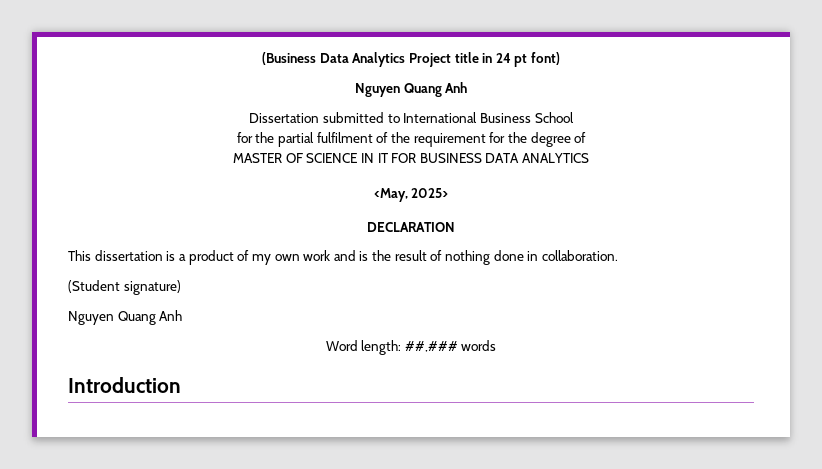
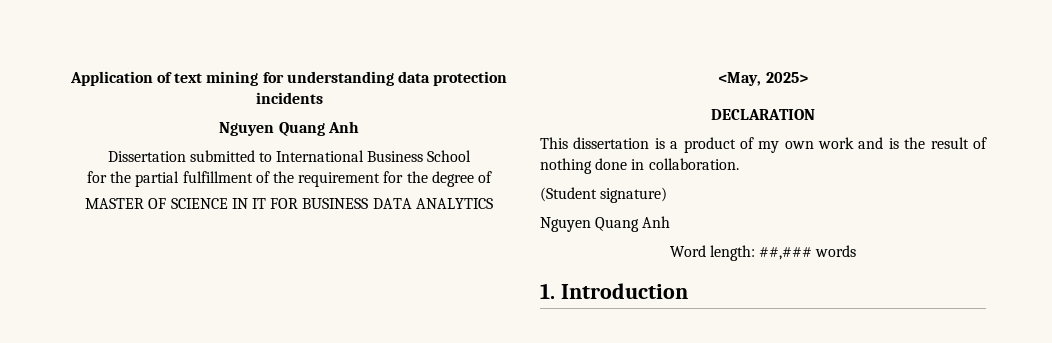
[261,52,561,67] (Business Data Analytics Project title in 24 pt font) -> [69,71,508,86] [255,92,323,104] Application of text mining for understanding data protection incidents
[316,132,373,143] fulfilment -> [182,171,253,183] fulfillment
(497, 345) none -> [540,283,555,299] 1.

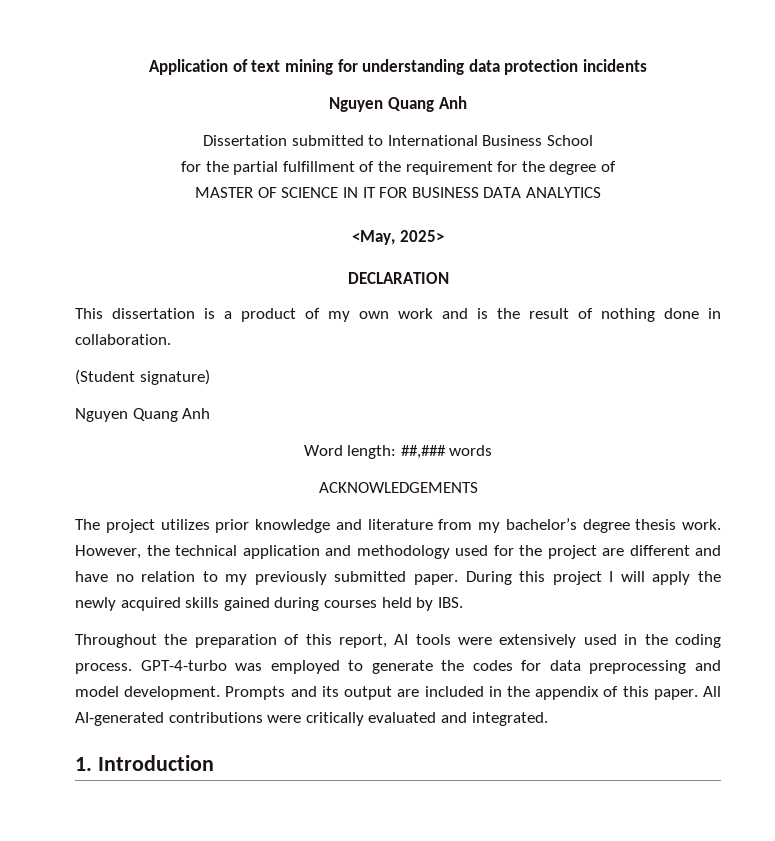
(857, 251) none -> [318,482,478,493] [75,518,721,533] [75,545,721,559] [75,571,721,585] [75,597,463,611] [75,634,721,648] [75,660,721,674] [75,686,721,700] [75,712,548,726] // ACKNOWLEDGEMENTS // The project utilizes prior knowledge and literature from my bachelor’s degree thesis work. However, the technical application and methodology used for the project are different and have no relation to my previously submitted paper. During this project I will apply the newly acquired skills gained during courses held by IBS. // Throughout the preparation of this report, AI tools were extensively used in the coding process. GPT-4-turbo was employed to generate the codes for data preprocessing and model development. Prompts and its output are included in the appendix of this paper. All AI-generated contributions were critically evaluated and integrated.

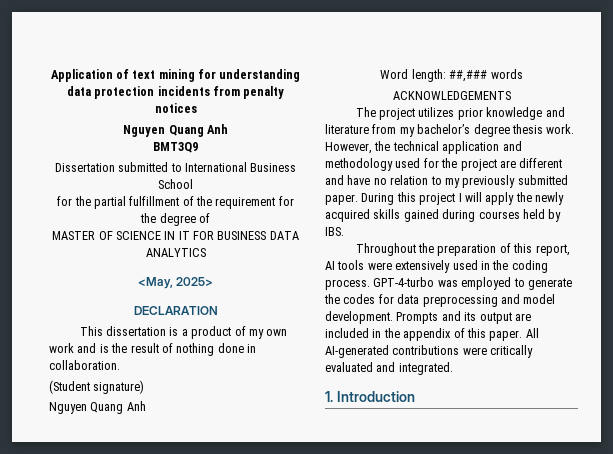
[329,96,467,112] // Nguyen Quang Anh -> [212,86,285,99] [154,103,197,113] [123,124,228,137] [153,142,198,153] from penalty notices // Nguyen Quang Anh // BMT3Q9

